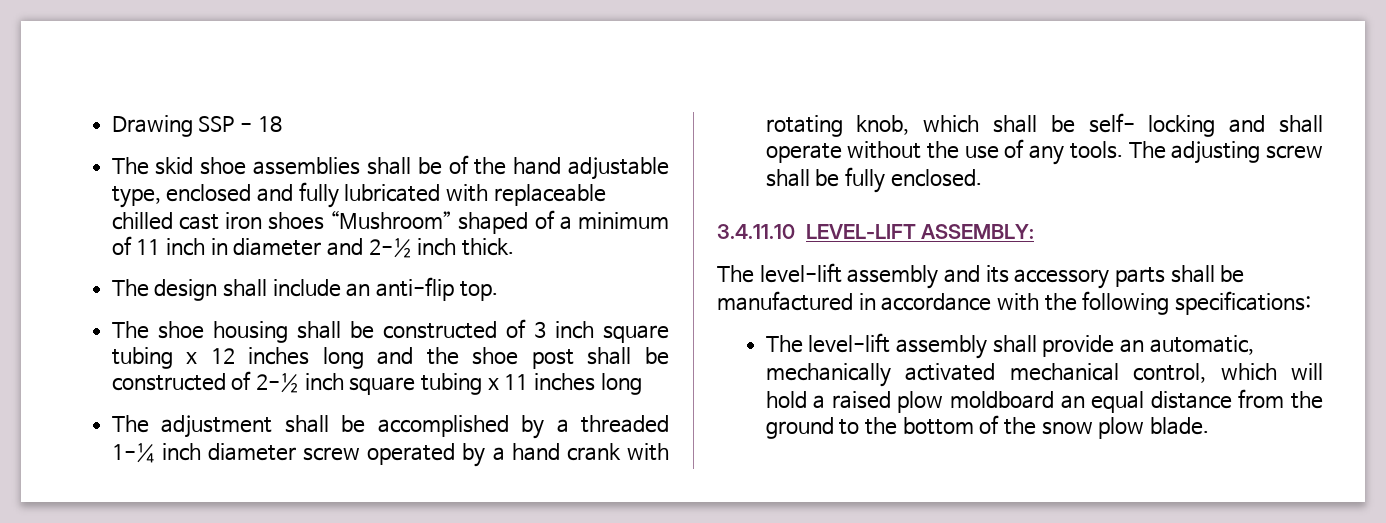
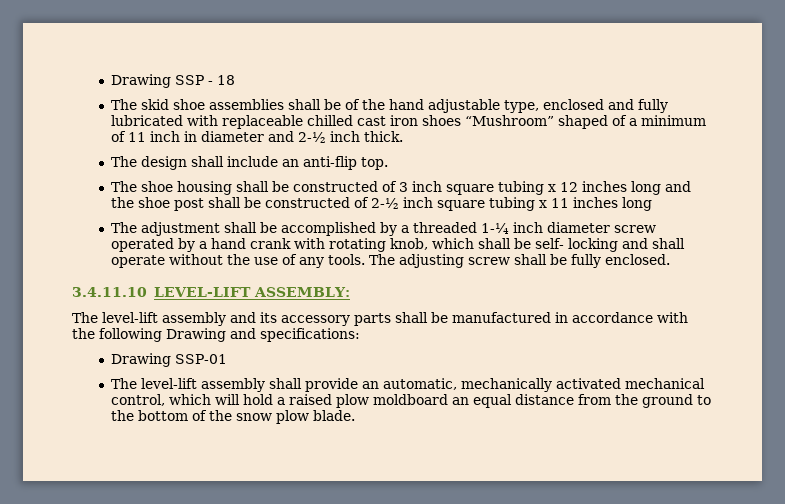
(1170, 303) none -> [166,328,256,342] Drawing and
(1311, 303) none -> [111,353,228,367] // Drawing SSP-01

